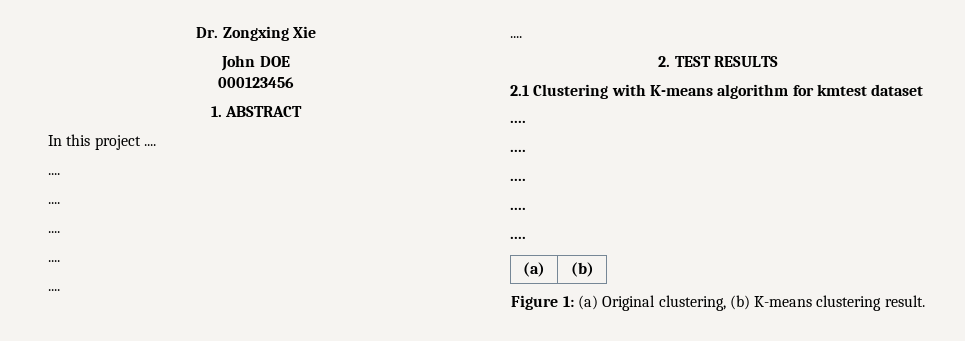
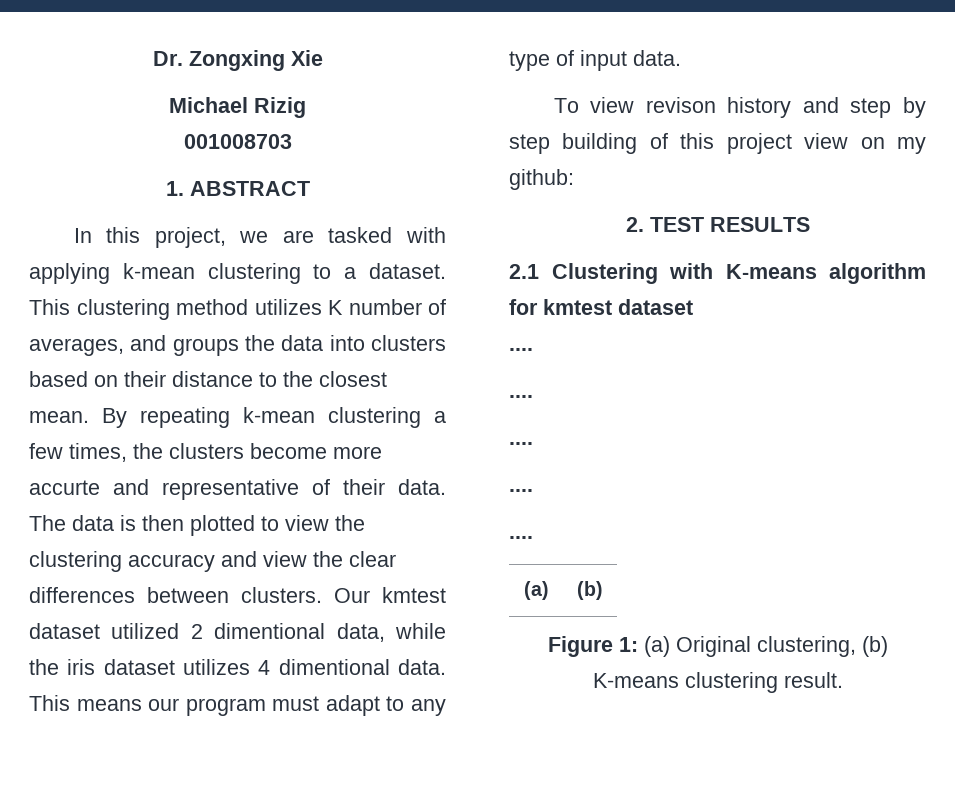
[221,55,290,71] [218,77,294,88] John DOE // 000123456 -> [169,97,306,118] [183,134,292,149] Michael Rizig // 001008703
[94,135,156,150] [48,173,60,175] [48,202,60,204] [48,231,60,233] [48,260,60,262] [48,289,60,291] [510,36,522,38] project .... // .... // .... // .... // .... // .... // .... -> [154,227,446,248] [29,263,447,284] [29,299,446,320] [29,335,446,356] [29,371,387,387] [29,407,446,428] [29,443,382,462] [29,479,446,500] [29,515,365,536] [29,551,396,572] [29,587,446,603] [29,623,446,642] [29,659,447,675] [29,695,446,716] [509,50,681,71] [553,97,926,118] [509,133,926,154] [509,169,574,190] project, we are tasked with applying k-mean clustering to a dataset. This clustering method utilizes K number of averages, and groups the data into clusters based on their distance to the closest mean. By repeating k-mean clustering a few times, the clusters become more accurte and representative of their data. The data is then plotted to view the clustering accuracy and view the clear differences between clusters. Our kmtest dataset utilized 2 dimentional data, while the iris dataset utilizes 4 dimentional data. This means our program must adapt to any type of input data. // To view revison history and step by step building of this project view on my github:

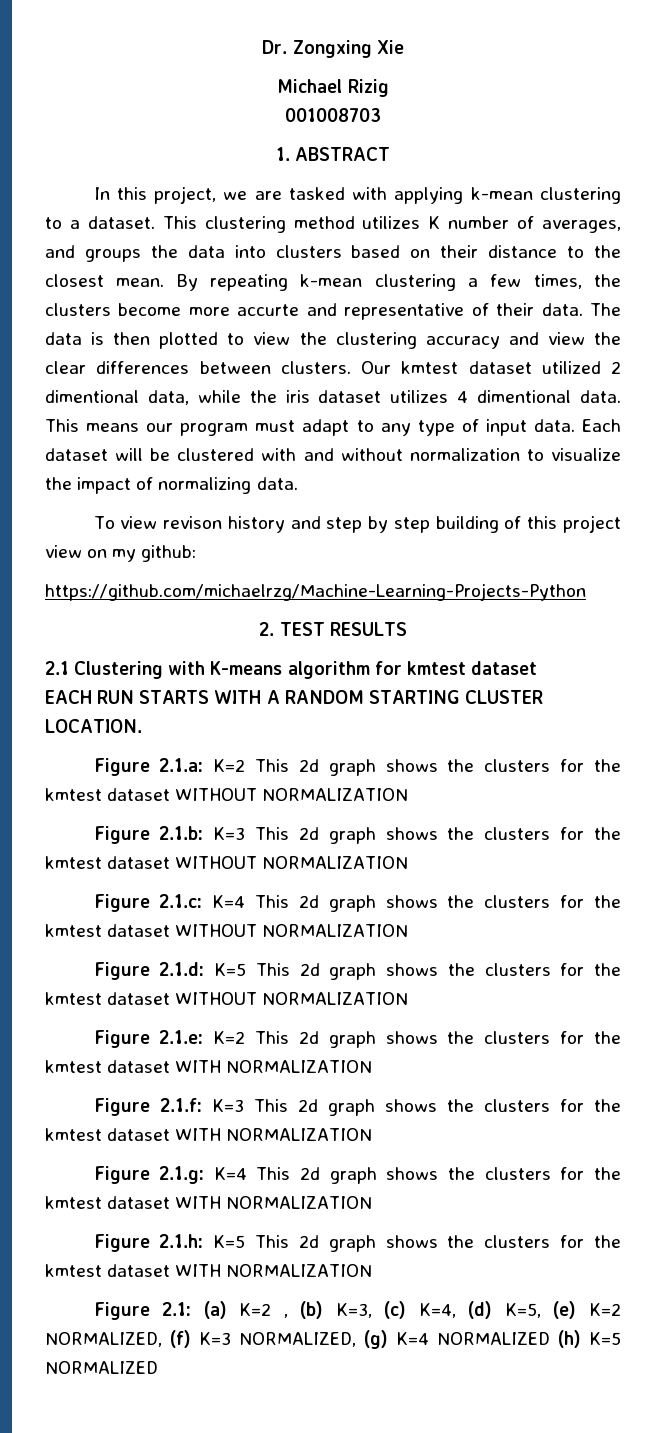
(681, 58) none -> [581,419,621,432] [45,448,622,461] [45,477,298,494] Each dataset will be clustered with and without normalization to visualize the impact of normalizing data.
(574, 179) none -> [45,583,586,601] // https://github.com/michaelrzg/Machine-Learning-Projects-Python
[509,348,533,351] [509,395,533,398] [509,442,533,445] [509,489,533,492] [509,536,533,539] [523,581,549,600] [576,581,603,600] [547,636,888,657] [592,672,843,693] .... // .... // .... // .... // .... // (a) | (b) // Figure 1: (a) Original clustering, (b) K-means clustering result. -> [45,690,543,704] [45,719,142,733] [93,758,621,776] [45,788,409,801] [93,826,621,844] [45,856,409,869] [93,894,621,912] [45,924,409,937] [93,962,621,980] [45,992,409,1005] [93,1030,621,1048] [45,1060,373,1073] [93,1098,622,1116] [45,1128,373,1141] [93,1166,621,1184] [45,1196,373,1209] [93,1234,621,1252] [45,1264,373,1277] [93,1301,621,1320] [45,1330,621,1349] [45,1361,158,1374] EACH RUN STARTS WITH A RANDOM STARTING CLUSTER LOCATION. // Figure 2.1.a: K=2 This 2d graph shows the clusters for the kmtest dataset WITHOUT NORMALIZATION // Figure 2.1.b: K=3 This 2d graph shows the clusters for the kmtest dataset WITHOUT NORMALIZATION // Figure 2.1.c: K=4 This 2d graph shows the clusters for the kmtest dataset WITHOUT NORMALIZATION // Figure 2.1.d: K=5 This 2d graph shows the clusters for the kmtest dataset WITHOUT NORMALIZATION // Figure 2.1.e: K=2 This 2d graph shows the clusters for the kmtest dataset WITH NORMALIZATION // Figure 2.1.f: K=3 This 2d graph shows the clusters for the kmtest dataset WITH NORMALIZATION // Figure 2.1.g: K=4 This 2d graph shows the clusters for the kmtest dataset WITH NORMALIZATION // Figure 2.1.h: K=5 This 2d graph shows the clusters for the kmtest dataset WITH NORMALIZATION // Figure 2.1: (a) K=2 , (b) K=3, (c) K=4, (d) K=5, (e) K=2 NORMALIZED, (f) K=3 NORMALIZED, (g) K=4 NORMALIZED (h) K=5 NORMALIZED

